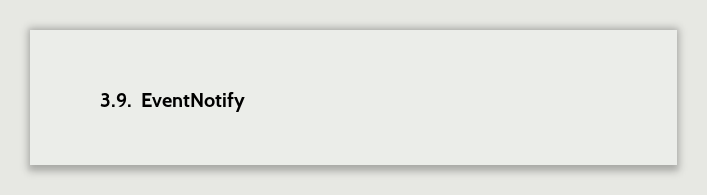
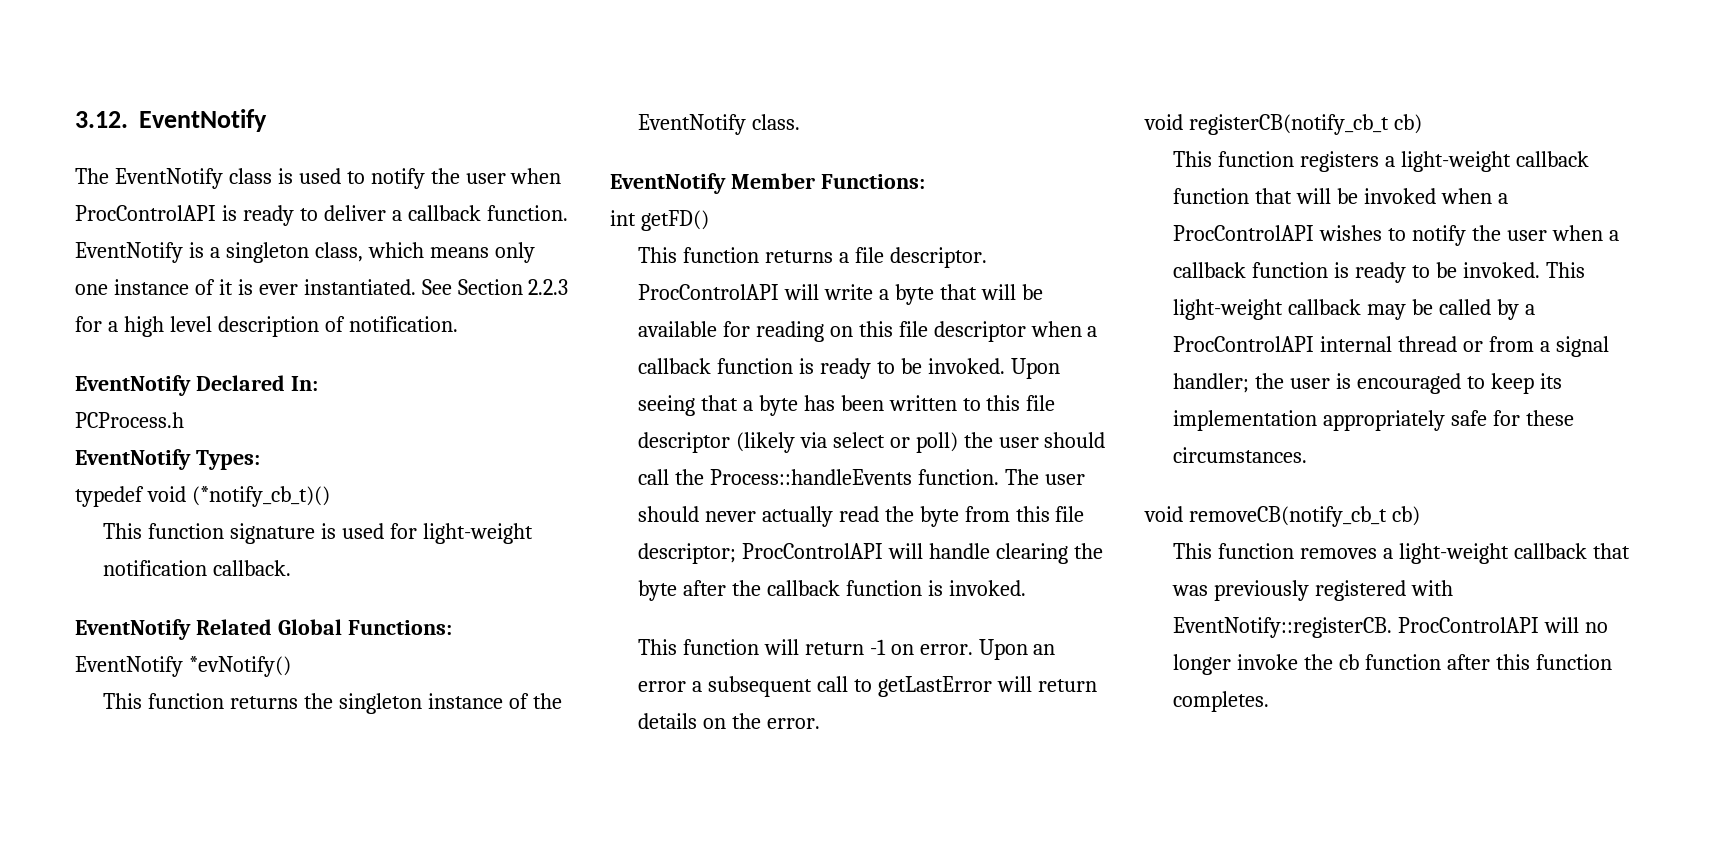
[100,92,245,112] 3.9. EventNotify -> [75,109,267,132] [75,168,562,189] [75,205,568,226] [75,242,535,263] [75,279,569,295] [75,316,458,337] [75,375,318,396] [75,412,184,428] [75,449,260,470] [75,486,330,507] [102,523,533,544] [102,560,291,576] [75,619,452,640] [75,656,291,677] [102,693,562,714] [637,114,800,135] [610,173,925,194] [610,210,709,231] [637,247,987,268] [637,284,1043,305] [637,321,1098,342] [637,358,1060,379] [637,395,1056,416] [637,432,1106,453] [637,469,1085,485] [637,506,1085,527] [637,543,1103,564] [637,580,1026,601] [637,639,1056,660] [637,676,1097,697] [637,713,820,729] [1144,114,1422,135] [1172,151,1589,172] [1172,188,1508,204] [1172,225,1619,246] [1172,262,1585,283] [1172,299,1535,320] [1172,336,1609,357] [1172,373,1562,394] [1172,410,1574,431] [1172,447,1307,463] [1144,506,1420,527] [1172,543,1630,564] [1171,580,1453,601] [1172,617,1608,638] [1172,654,1612,675] [1172,691,1269,712] 3.12. EventNotify // The EventNotify class is used to notify the user when ProcControlAPI is ready to deliver a callback function. EventNotify is a singleton class, which means only one instance of it is ever instantiated. See Section 2.2.3 for a high level description of notification. // EventNotify Declared In: // PCProcess.h // EventNotify Types: // typedef void (*notify_cb_t)() // This function signature is used for light-weight notification callback. // EventNotify Related Global Functions: // EventNotify *evNotify() // This function returns the singleton instance of the EventNotify class. // EventNotify Member Functions: // int getFD() // This function returns a file descriptor. ProcControlAPI will write a byte that will be available for reading on this file descriptor when a callback function is ready to be invoked. Upon seeing that a byte has been written to this file descriptor (likely via select or poll) the user should call the Process::handleEvents function. The user should never actually read the byte from this file descriptor; ProcControlAPI will handle clearing the byte after the callback function is invoked. // This function will return -1 on error. Upon an error a subsequent call to getLastError will return details on the error. // void registerCB(notify_cb_t cb) // This function registers a light-weight callback function that will be invoked when a ProcControlAPI wishes to notify the user when a callback function is ready to be invoked. This light-weight callback may be called by a ProcControlAPI internal thread or from a signal handler; the user is encouraged to keep its implementation appropriately safe for these circumstances. // void removeCB(notify_cb_t cb) // This function removes a light-weight callback that was previously registered with EventNotify::registerCB. ProcControlAPI will no longer invoke the cb function after this function completes.

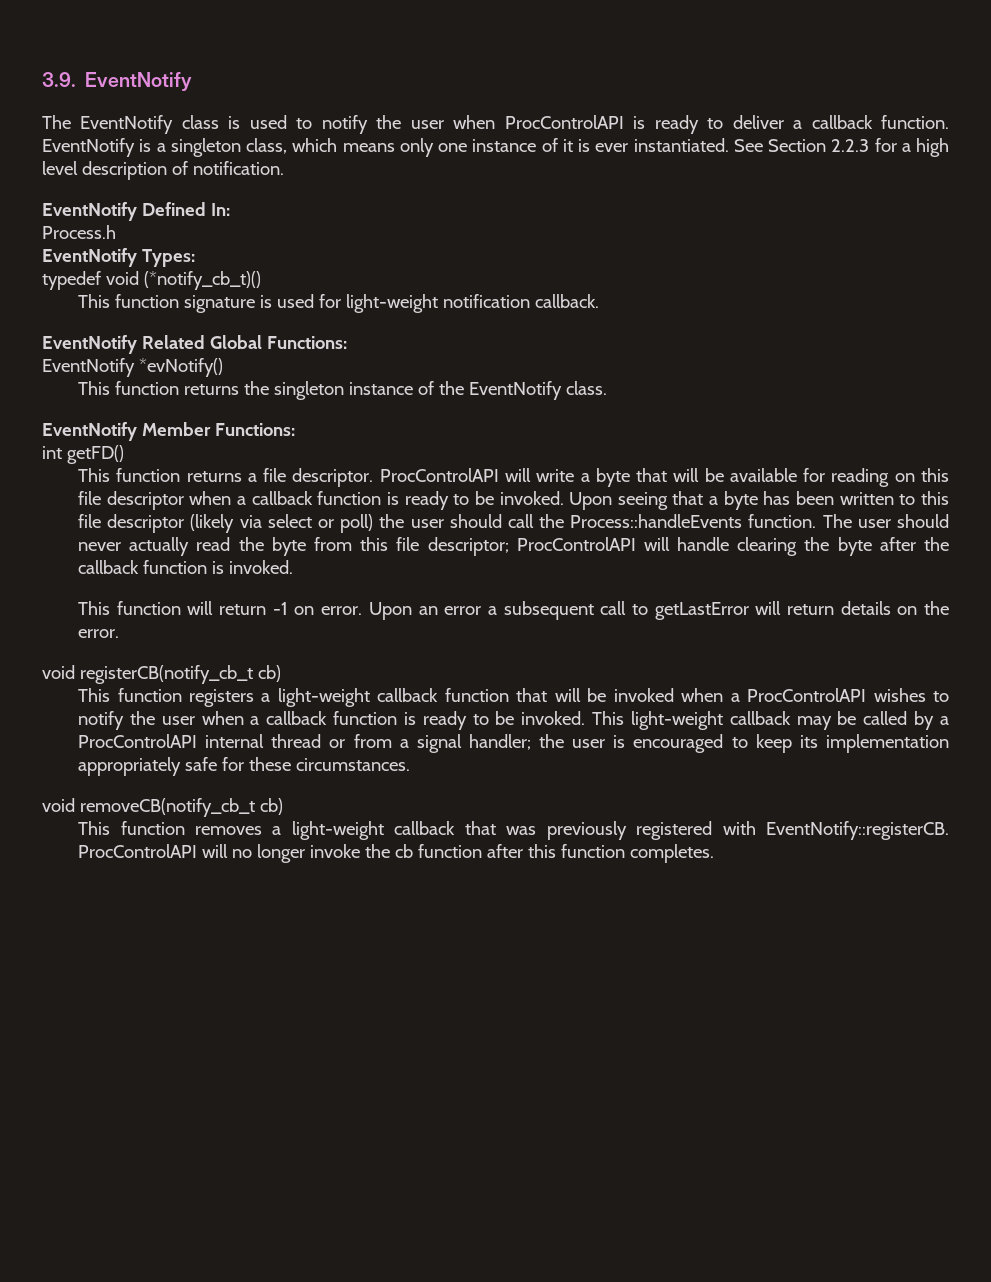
[75,111,128,128] 3.12. -> [42,72,76,87] 3.9.
[195,375,285,391] Declared -> [141,202,206,216] Defined
[75,412,184,428] PCProcess.h -> [42,225,116,239] Process.h

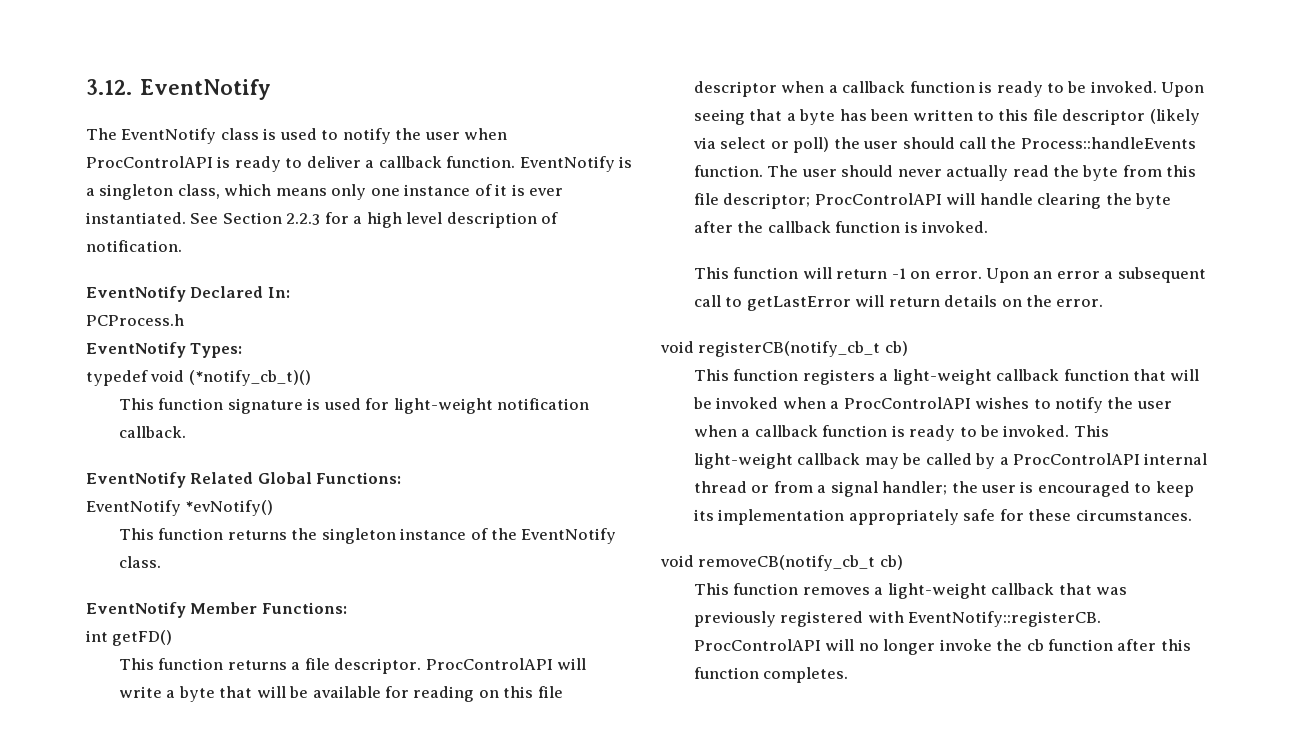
[42,72,76,87] 3.9. -> [86,79,132,95] 3.12.
[141,202,206,216] Defined -> [190,286,264,298] Declared
[42,225,116,239] Process.h -> [86,314,184,326] PCProcess.h

